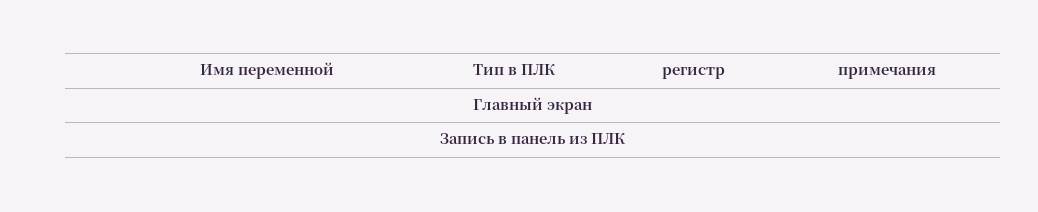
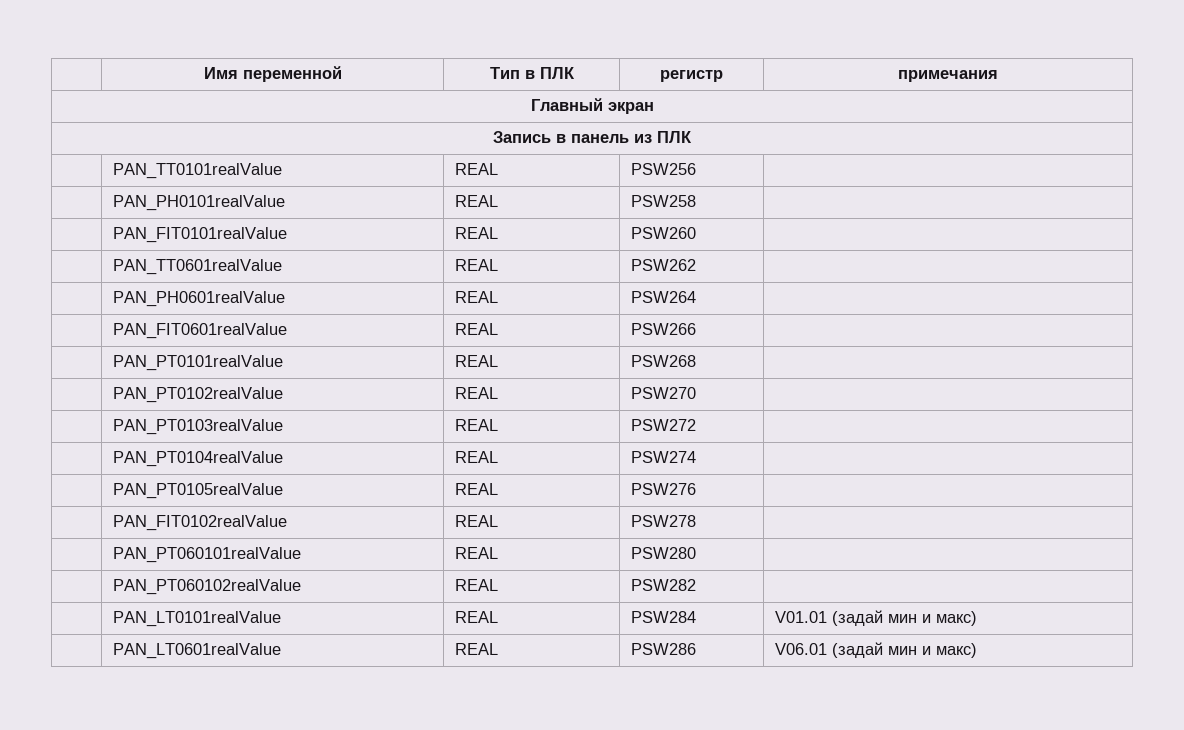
(626, 138) none -> [112,163,282,179] [454,163,498,175] [630,163,696,175] [112,195,285,211] [454,195,498,207] [630,195,696,207] [112,227,287,243] [454,227,498,239] [630,227,696,239] [112,259,282,275] [454,259,498,271] [630,259,696,271] [112,291,285,307] [454,291,498,303] [630,291,696,303] [112,323,287,339] [454,323,498,335] [630,323,696,335] [112,355,283,371] [454,355,498,367] [630,355,696,367] [112,387,283,403] [454,387,498,399] [630,387,696,399] [112,419,283,435] [454,419,498,431] [630,419,696,431] [112,451,283,467] [454,451,498,463] [630,451,696,463] [112,483,283,499] [454,483,498,495] [630,483,696,495] [112,515,287,531] [454,515,498,527] [630,515,696,527] [112,547,301,563] [454,547,498,559] [630,547,696,559] [112,579,301,595] [454,579,498,591] [630,579,696,591] [112,611,281,627] [454,611,498,623] [630,611,696,623] [774,610,977,626] [112,643,281,659] [454,643,498,655] [630,643,696,655] [774,642,977,658] // | PAN_TT0101realValue | REAL | PSW256 | // | PAN_PH0101realValue | REAL | PSW258 | // | PAN_FIT0101realValue | REAL | PSW260 | // | PAN_TT0601realValue | REAL | PSW262 | // | PAN_PH0601realValue | REAL | PSW264 | // | PAN_FIT0601realValue | REAL | PSW266 | // | PAN_PT0101realValue | REAL | PSW268 | // | PAN_PT0102realValue | REAL | PSW270 | // | PAN_PT0103realValue | REAL | PSW272 | // | PAN_PT0104realValue | REAL | PSW274 | // | PAN_PT0105realValue | REAL | PSW276 | // | PAN_FIT0102realValue | REAL | PSW278 | // | PAN_PT060101realValue | REAL | PSW280 | // | PAN_PT060102realValue | REAL | PSW282 | // | PAN_LT0101realValue | REAL | PSW284 | V01.01 (задай мин и макс) // | PAN_LT0601realValue | REAL | PSW286 | V06.01 (задай мин и макс)

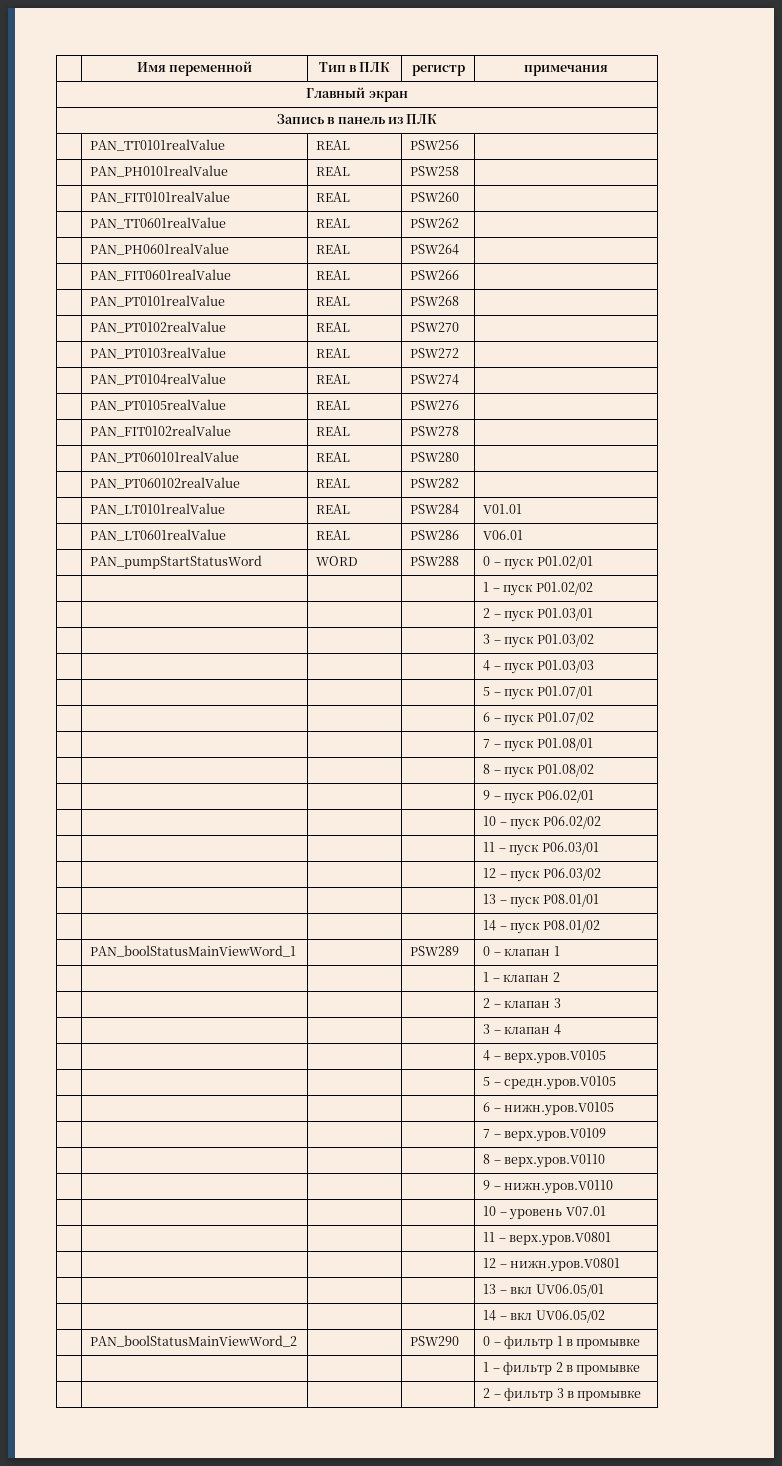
[831,610,977,626] (задай мин и макс) -> (523, 509) none
[831,642,977,658] (задай мин и макс) -> [90,555,263,569] [316,556,359,566] [410,556,460,566] [483,556,593,570] [483,582,593,596] [483,608,593,622] [483,634,594,648] [483,660,594,674] [483,686,593,700] [483,712,594,726] [483,738,593,752] [483,764,594,778] [483,790,594,804] [483,816,601,830] [483,842,599,856] [483,868,601,882] [483,894,599,908] [483,920,600,934] [90,945,297,957] [410,946,460,956] [483,946,560,956] [483,972,560,982] [483,998,561,1008] [483,1024,561,1035] [483,1050,607,1064] [483,1076,617,1090] [483,1102,615,1116] [483,1128,607,1142] [483,1154,606,1168] [483,1180,614,1194] [483,1206,606,1220] [483,1232,612,1246] [483,1258,621,1272] [483,1284,604,1297] [483,1310,605,1323] [90,1335,298,1347] [410,1336,460,1346] [483,1336,641,1349] [483,1362,641,1375] [483,1388,642,1401] // | PAN_pumpStartStatusWord | WORD | PSW288 | 0 – пуск Р01.02/01 // | | | | 1 – пуск Р01.02/02 // | | | | 2 – пуск Р01.03/01 // | | | | 3 – пуск Р01.03/02 // | | | | 4 – пуск Р01.03/03 // | | | | 5 – пуск Р01.07/01 // | | | | 6 – пуск Р01.07/02 // | | | | 7 – пуск Р01.08/01 // | | | | 8 – пуск Р01.08/02 // | | | | 9 – пуск Р06.02/01 // | | | | 10 – пуск Р06.02/02 // | | | | 11 – пуск Р06.03/01 // | | | | 12 – пуск Р06.03/02 // | | | | 13 – пуск Р08.01/01 // | | | | 14 – пуск Р08.01/02 // | PAN_boolStatusMainViewWord_1 | | PSW289 | 0 – клапан 1 // | | | | 1 – клапан 2 // | | | | 2 – клапан 3 // | | | | 3 – клапан 4 // | | | | 4 – верх.уров.V0105 // | | | | 5 – средн.уров.V0105 // | | | | 6 – нижн.уров.V0105 // | | | | 7 – верх.уров.V0109 // | | | | 8 – верх.уров.V0110 // | | | | 9 – нижн.уров.V0110 // | | | | 10 – уровень V07.01 // | | | | 11 – верх.уров.V0801 // | | | | 12 – нижн.уров.V0801 // | | | | 13 – вкл UV06.05/01 // | | | | 14 – вкл UV06.05/02 // | PAN_boolStatusMainViewWord_2 | | PSW290 | 0 – фильтр 1 в промывке // | | | | 1 – фильтр 2 в промывке // | | | | 2 – фильтр 3 в промывке

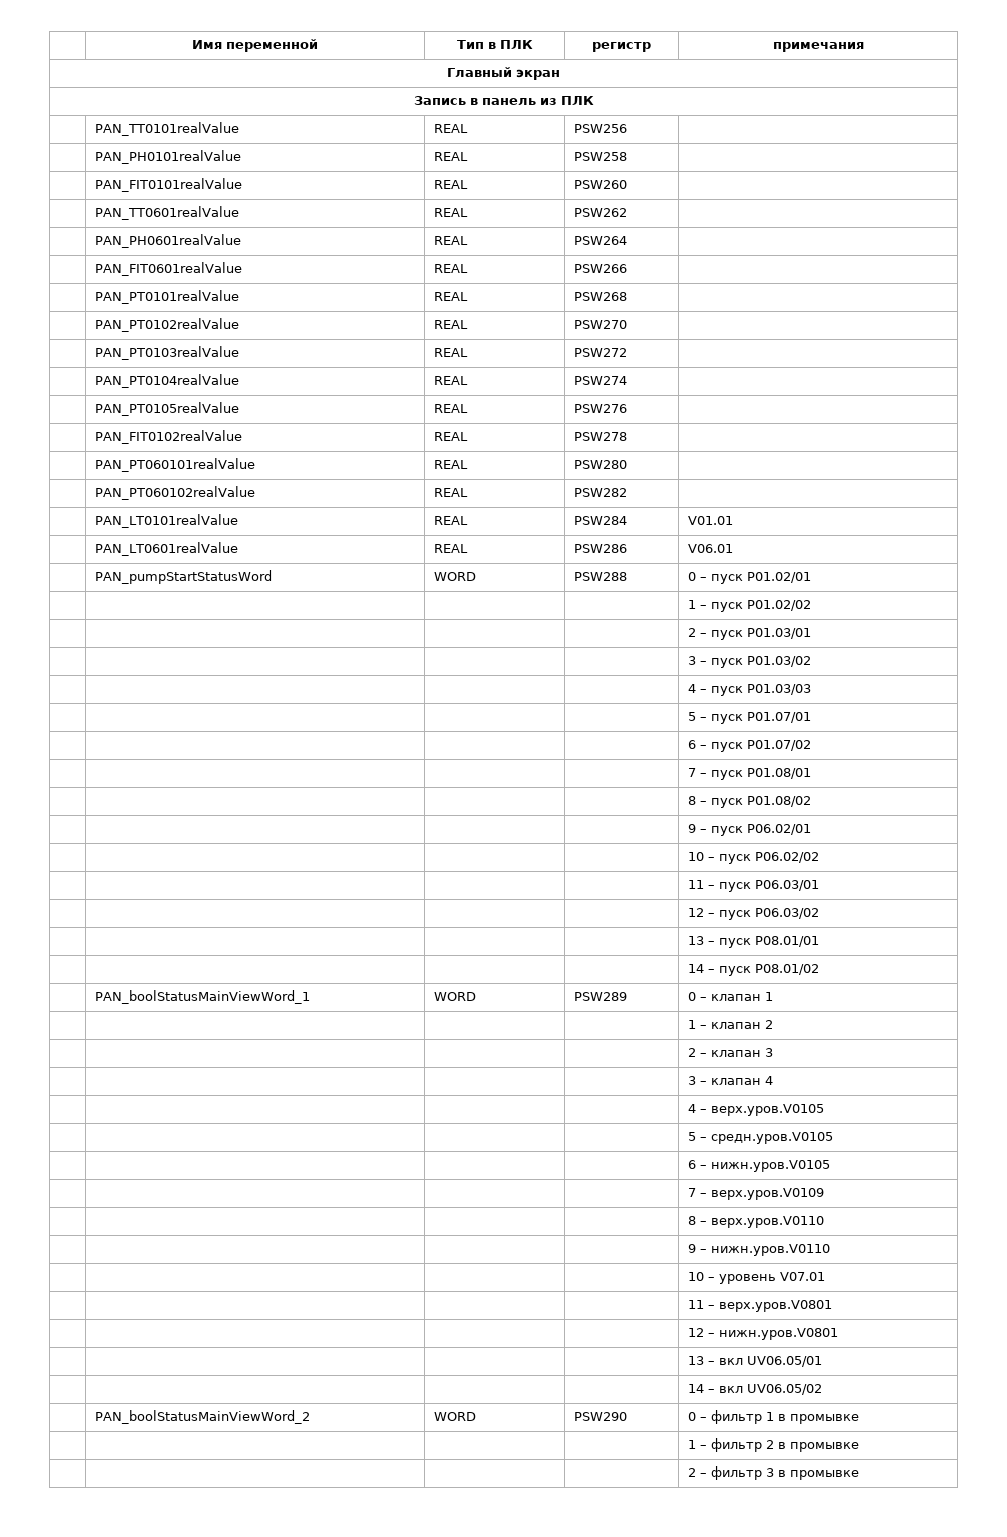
(297, 951) none -> [433,992,476,1001] WORD
(298, 1341) none -> [433,1412,476,1421] WORD

